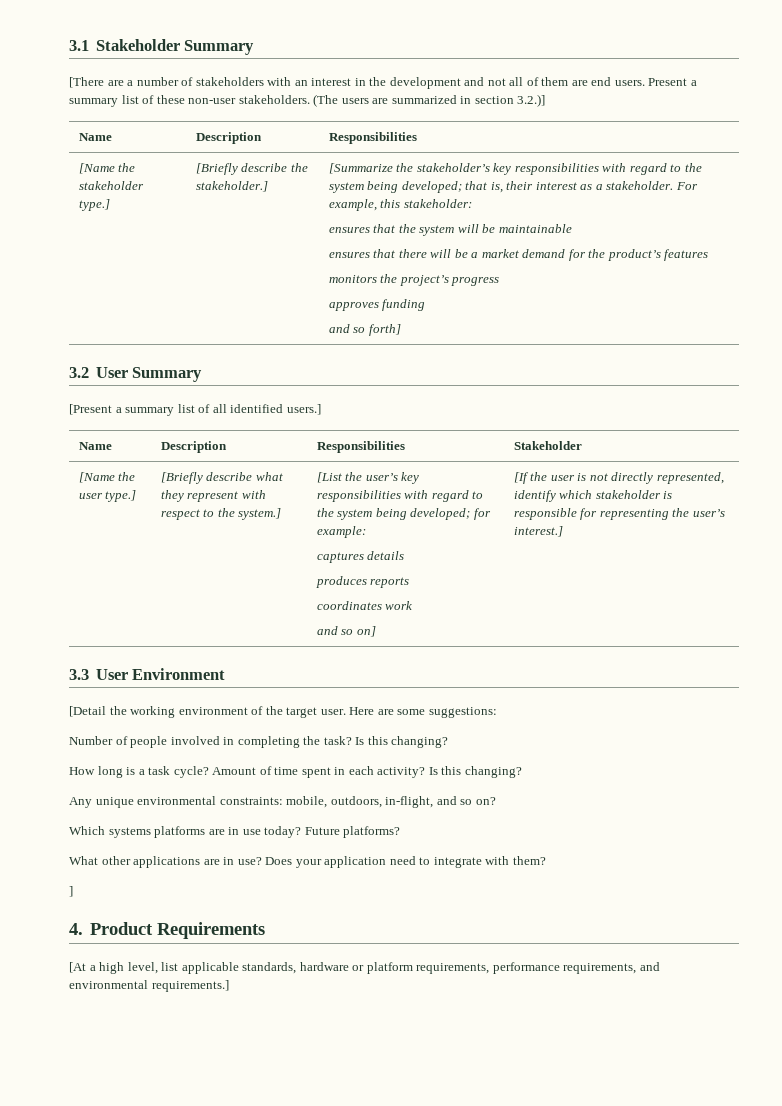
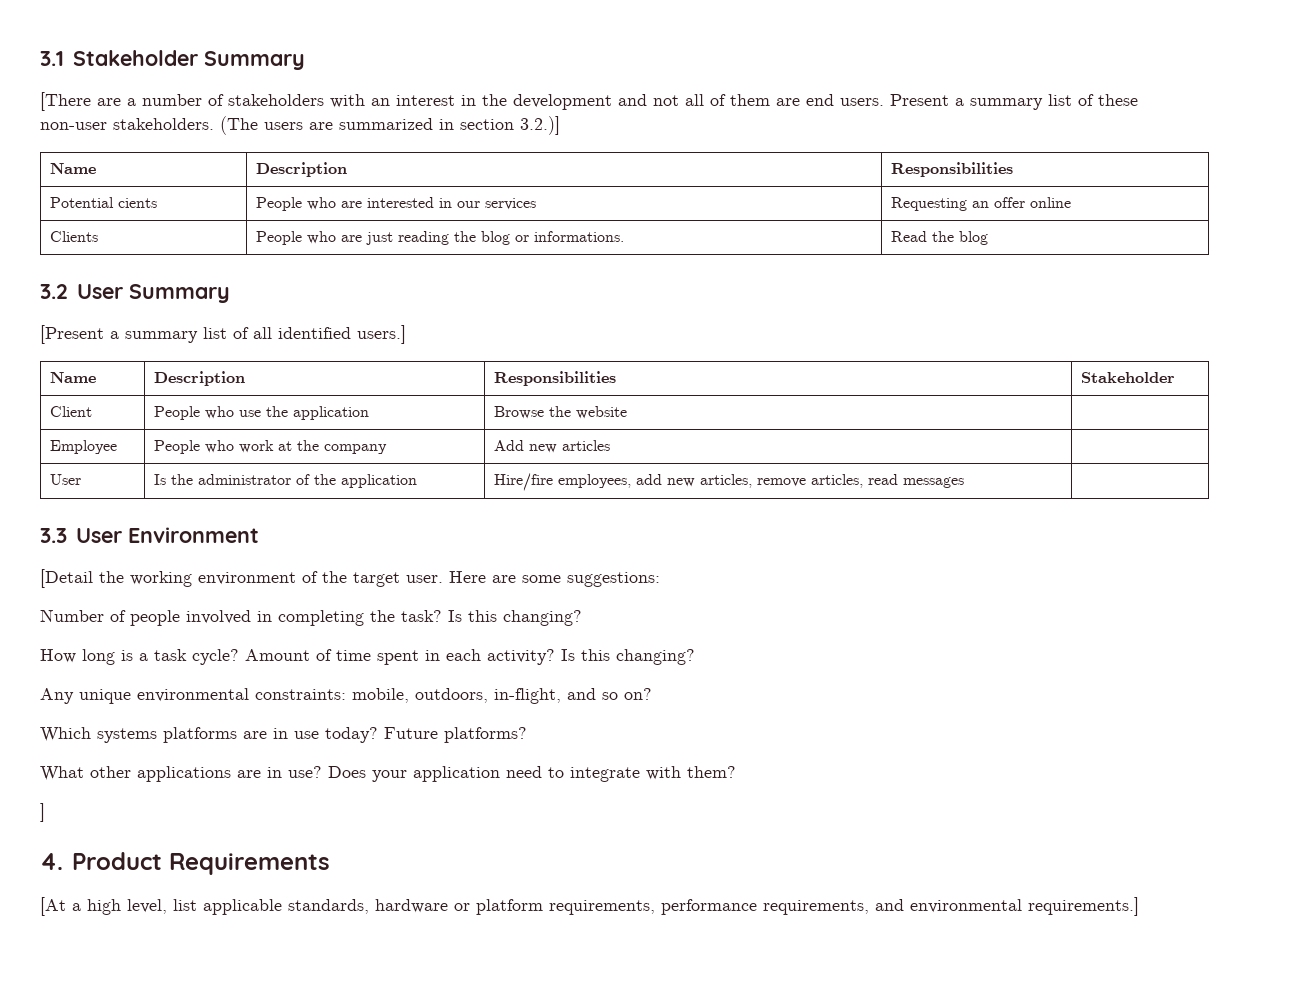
[78,163,136,174] [78,181,144,190] [78,199,110,211] [195,163,308,175] [195,181,268,192] [328,163,702,175] [328,181,698,193] [328,199,472,211] [328,224,572,236] [328,249,709,261] [328,274,500,286] [328,299,426,311] [328,324,401,336] [Name the stakeholder type.] | [Briefly describe the stakeholder.] | [Summarize the stakeholder’s key responsibilities with regard to the system being developed; that is, their interest as a stakeholder. For example, this stakeholder: // ensures that the system will be maintainable // ensures that there will be a market demand for the product’s features // monitors the project’s progress // approves funding // and so forth] -> [49,197,157,208] [255,197,536,211] [890,197,1071,211] [49,231,98,242] [255,231,624,245] [890,231,988,245] Potential cients | People who are interested in our services | Requesting an offer online // Clients | People who are just reading the blog or informations. | Read the blog
[78,472,136,483] [78,490,137,502] [160,472,283,484] [160,490,266,502] [160,508,282,520] [316,472,420,484] [316,490,484,502] [316,508,491,520] [316,526,366,538] [316,551,405,563] [315,576,410,588] [316,601,413,610] [316,626,376,637] [513,472,724,484] [513,490,673,502] [513,508,725,520] [513,526,563,537] [Name the user type.] | [Briefly describe what they represent with respect to the system.] | [List the user’s key responsibilities with regard to the system being developed; for example: // captures details // produces reports // coordinates work // and so on] | [If the user is not directly represented, identify which stakeholder is responsible for representing the user’s interest.] -> [49,406,92,417] [153,406,369,420] [493,406,627,419] [49,440,117,454] [153,440,387,454] [493,440,610,453] [49,474,81,485] [153,474,417,488] [493,473,964,491] Client | People who use the application | Browse the website | // Employee | People who work at the company | Add new articles | // User | Is the administrator of the application | Hire/fire employees, add new articles, remove articles, read messages |

